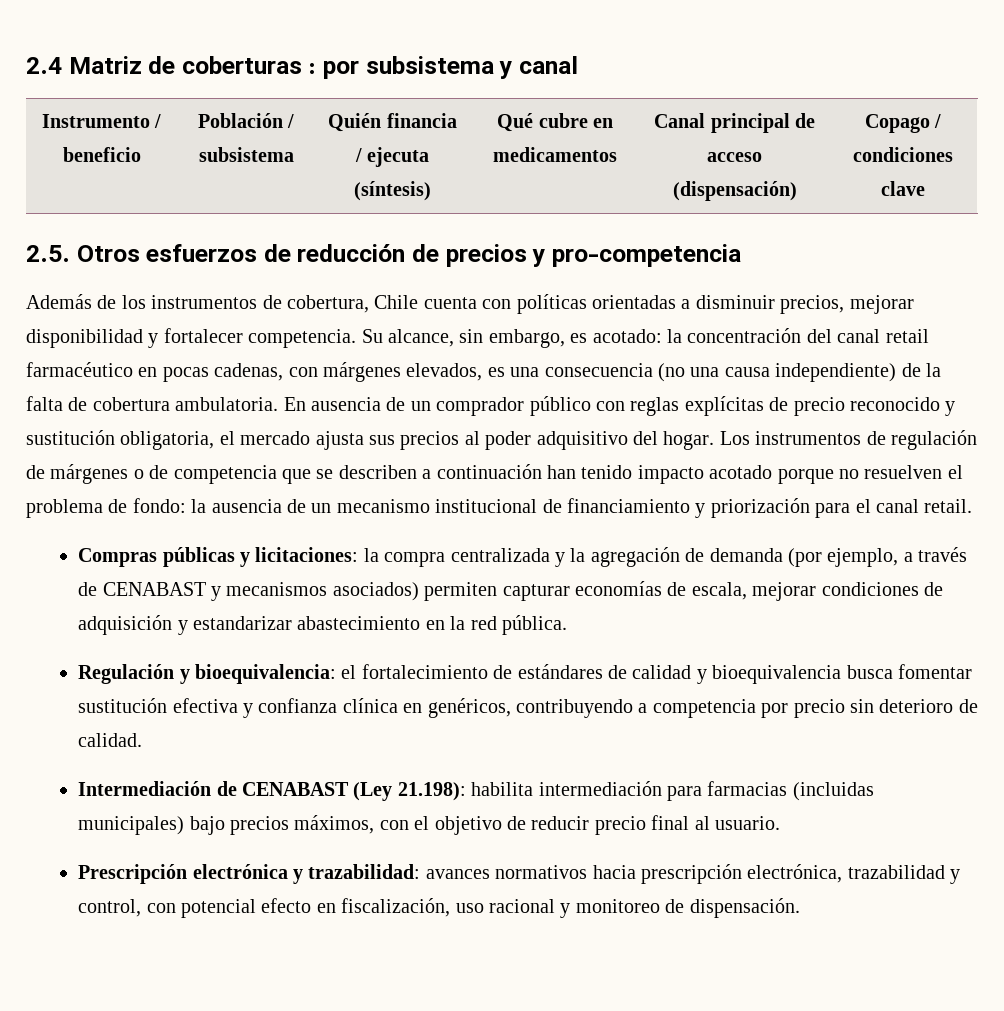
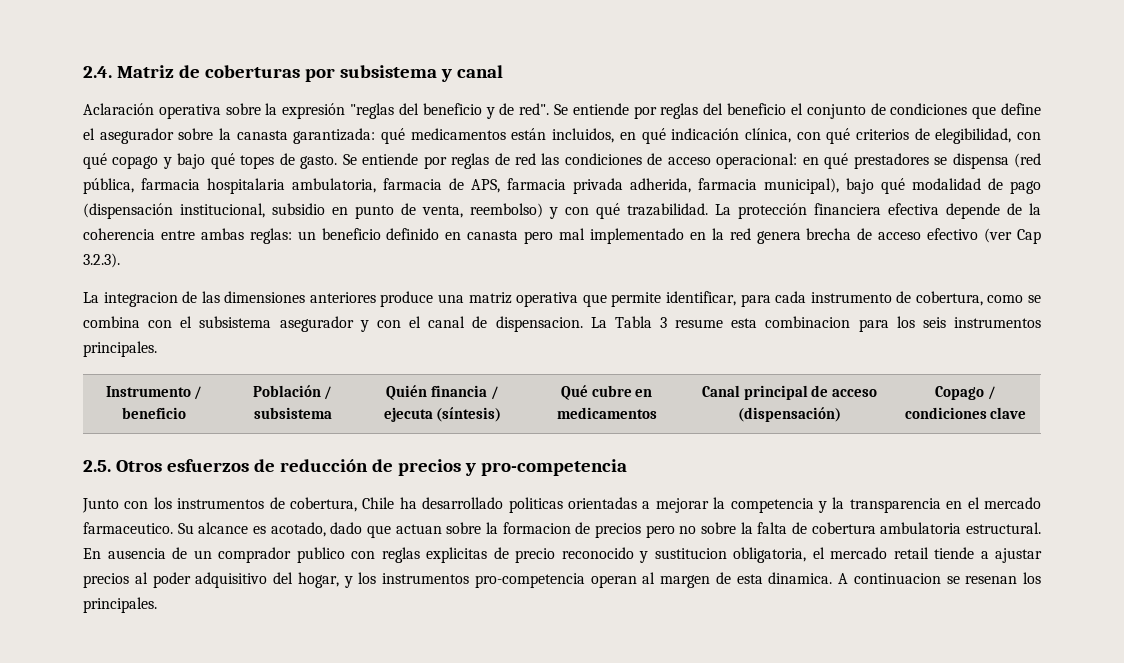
[26,57,62,74] 2.4 -> [83,66,112,78] 2.4.
[308,63,317,74] : -> (300, 71) none
(578, 65) none -> [83,103,1042,119] [83,128,1042,144] [83,153,1042,169] [83,178,1041,194] [83,203,1041,219] [83,228,1042,244] [83,253,120,268] [83,291,1041,307] [83,316,1041,332] [83,341,157,357] // Aclaración operativa sobre la expresión "reglas del beneficio y de red". Se entiende por reglas del beneficio el conjunto de condiciones que define el asegurador sobre la canasta garantizada: qué medicamentos están incluidos, en qué indicación clínica, con qué criterios de elegibilidad, con qué copago y bajo qué topes de gasto. Se entiende por reglas de red las condiciones de acceso operacional: en qué prestadores se dispensa (red pública, farmacia hospitalaria ambulatoria, farmacia de APS, farmacia privada adherida, farmacia municipal), bajo qué modalidad de pago (dispensación institucional, subsidio en punto de venta, reembolso) y con qué trazabilidad. La protección financiera efectiva depende de la coherencia entre ambas reglas: un beneficio definido en canasta pero mal implementado en la red genera brecha de acceso efectivo (ver Cap 3.2.3). // La integracion de las dimensiones anteriores produce una matriz operativa que permite identificar, para cada instrumento de cobertura, como se combina con el subsistema asegurador y con el canal de dispensacion. La Tabla 3 resume esta combinacion para los seis instrumentos principales.
[26,294,117,309] Además de -> [82,498,149,513] Junto con
[423,294,914,314] [26,328,929,348] [26,362,921,382] cuenta con políticas orientadas a disminuir precios, mejorar disponibilidad y fortalecer competencia. Su alcance, sin embargo, es acotado: la concentración del canal retail farmacéutico en pocas cadenas, con márgenes elevados, es una consecuencia (no una causa independiente) de -> [399,497,1041,513] [83,522,736,538] ha desarrollado politicas orientadas a mejorar la competencia y la transparencia en el mercado farmaceutico. Su alcance es acotado, dado que actuan sobre la formacion de precios pero no sobre
[175,397,279,411] ambulatoria. -> [880,522,1041,534] ambulatoria estructural.
[529,396,591,416] público -> [296,547,345,563] publico
[684,396,764,416] explícitas -> [426,547,487,563] explicitas
[26,430,115,445] sustitución -> [654,548,727,559] sustitucion
[315,431,395,450] ajusta sus -> [893,547,1042,563] retail tiende a ajustar
[663,430,977,450] [26,464,963,484] [26,498,973,518] [78,547,968,567] [78,581,944,601] [78,615,568,635] [78,664,973,684] [78,698,978,718] [78,733,143,747] [78,781,874,801] [78,815,781,835] [78,864,961,884] [78,898,800,918] hogar. Los instrumentos de regulación de márgenes o de competencia que se describen a continuación han tenido impacto acotado porque no resuelven el problema de fondo: la ausencia de un mecanismo institucional de financiamiento y priorización para el canal retail. // Compras públicas y licitaciones: la compra centralizada y la agregación de demanda (por ejemplo, a través de CENABAST y mecanismos asociados) permiten capturar economías de escala, mejorar condiciones de adquisición y estandarizar abastecimiento en la red pública. // Regulación y bioequivalencia: el fortalecimiento de estándares de calidad y bioequivalencia busca fomentar sustitución efectiva y confianza clínica en genéricos, contribuyendo a competencia por precio sin deterioro de calidad. // Intermediación de CENABAST (Ley 21.198): habilita intermediación para farmacias (incluidas municipales) bajo precios máximos, con el objetivo de reducir precio final al usuario. // Prescripción electrónica y trazabilidad: avances normativos hacia prescripción electrónica, trazabilidad y control, con potencial efecto en fiscalización, uso racional y monitoreo de dispensación. -> [297,572,1041,588] [83,597,157,613] hogar, y los instrumentos pro-competencia operan al margen de esta dinamica. A continuacion se resenan los principales.

